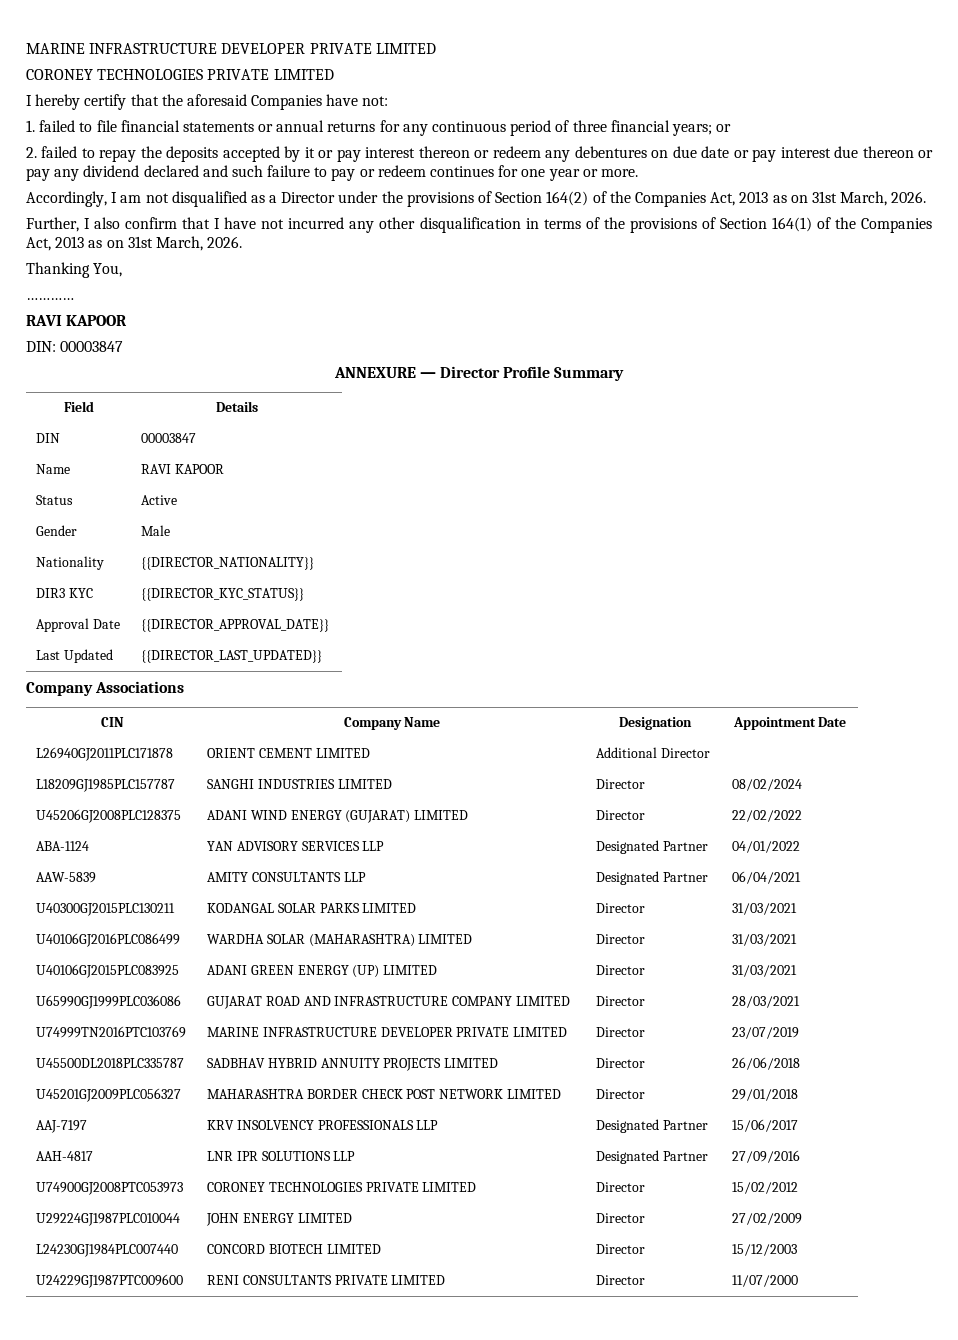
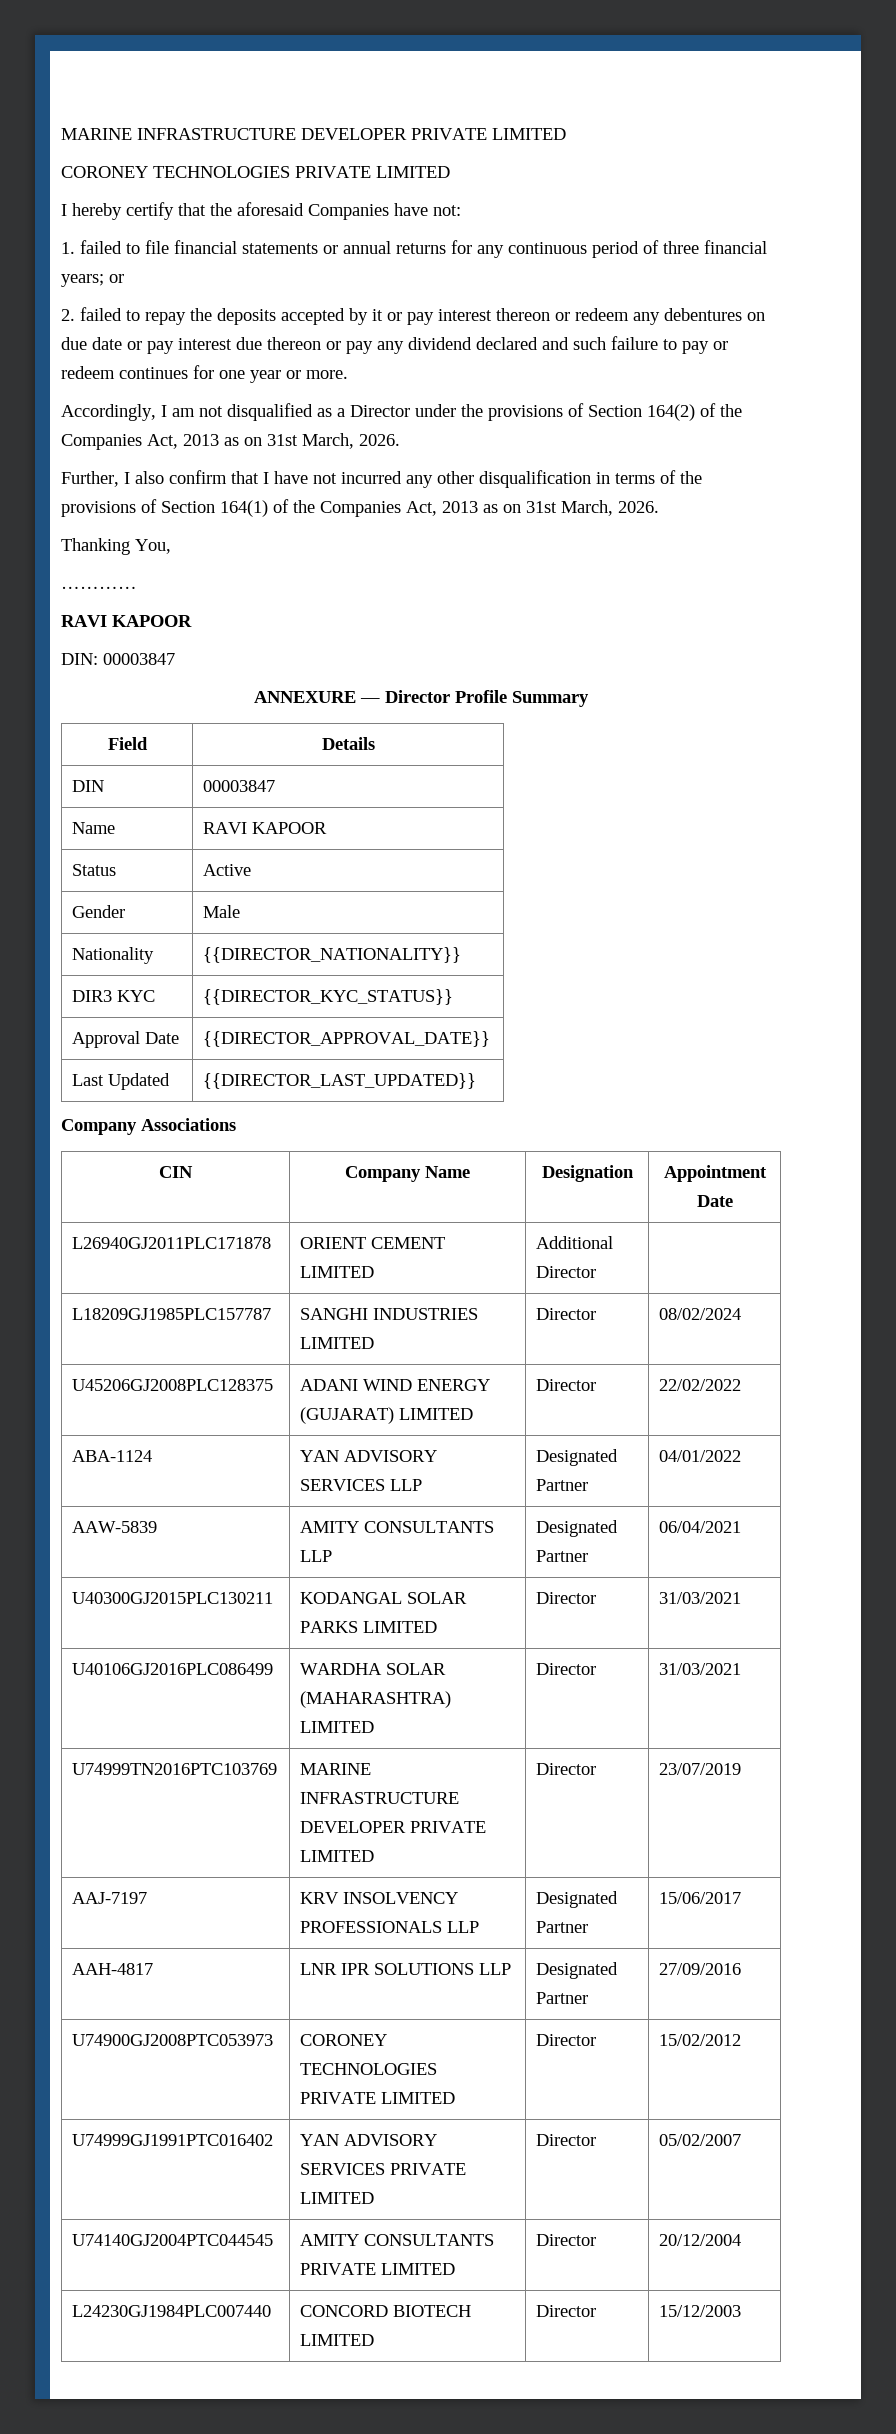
[36,964,180,978] [207,965,438,978] [596,965,646,975] [732,965,798,977] [36,995,182,1009] [207,996,570,1009] [596,996,646,1006] [732,996,801,1008] // U40106GJ2015PLC083925 | ADANI GREEN ENERGY (UP) LIMITED | Director | 31/03/2021 // U65990GJ1999PLC036086 | GUJARAT ROAD AND INFRASTRUCTURE COMPANY LIMITED | Director | 28/03/2021 -> (742, 1669) none
[36,1058,185,1068] [207,1058,499,1071] [596,1058,646,1068] [732,1057,801,1070] [36,1088,182,1102] [207,1089,561,1099] [596,1089,646,1099] [732,1089,799,1101] // U45500DL2018PLC335787 | SADBHAV HYBRID ANNUITY PROJECTS LIMITED | Director | 26/06/2018 // U45201GJ2009PLC056327 | MAHARASHTRA BORDER CHECK POST NETWORK LIMITED | Director | 29/01/2018 -> (742, 1769) none
[36,1213,181,1226] [206,1213,352,1226] [596,1213,646,1223] [732,1213,803,1225] U29224GJ1987PLC010044 | JOHN ENERGY LIMITED | Director | 27/02/2009 -> [72,2134,274,2146] [300,2134,438,2146] [300,2163,467,2175] [300,2192,375,2204] [536,2134,597,2146] [659,2134,742,2146] [72,2234,274,2246] [300,2234,495,2246] [300,2263,456,2275] [536,2234,597,2246] [659,2234,742,2246] U74999GJ1991PTC016402 | YAN ADVISORY SERVICES PRIVATE LIMITED | Director | 05/02/2007 // U74140GJ2004PTC044545 | AMITY CONSULTANTS PRIVATE LIMITED | Director | 20/12/2004
[36,1274,184,1288] [207,1275,446,1285] [596,1275,646,1285] [732,1275,799,1287] // U24229GJ1987PTC009600 | RENI CONSULTANTS PRIVATE LIMITED | Director | 11/07/2000 -> (742, 2311) none

